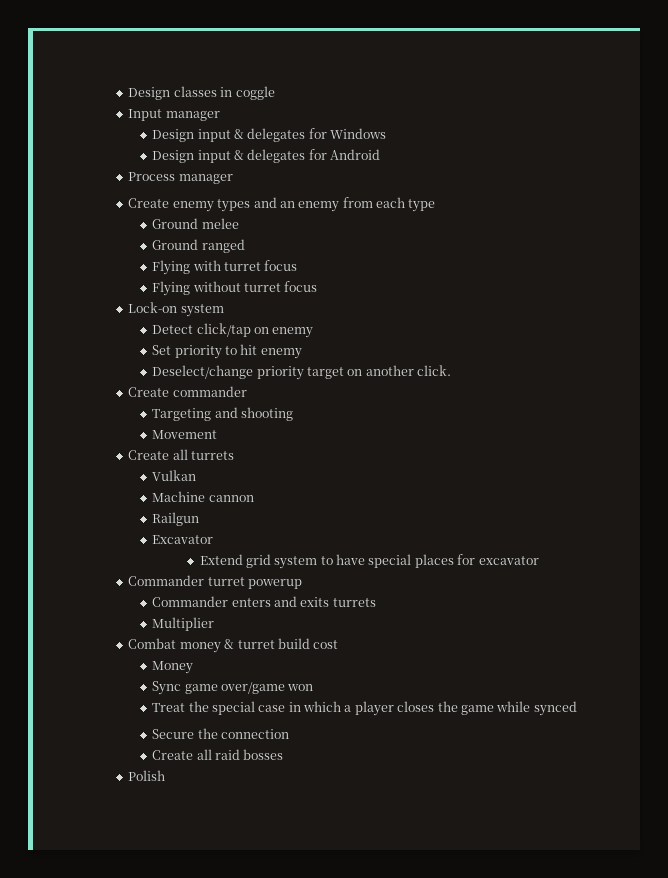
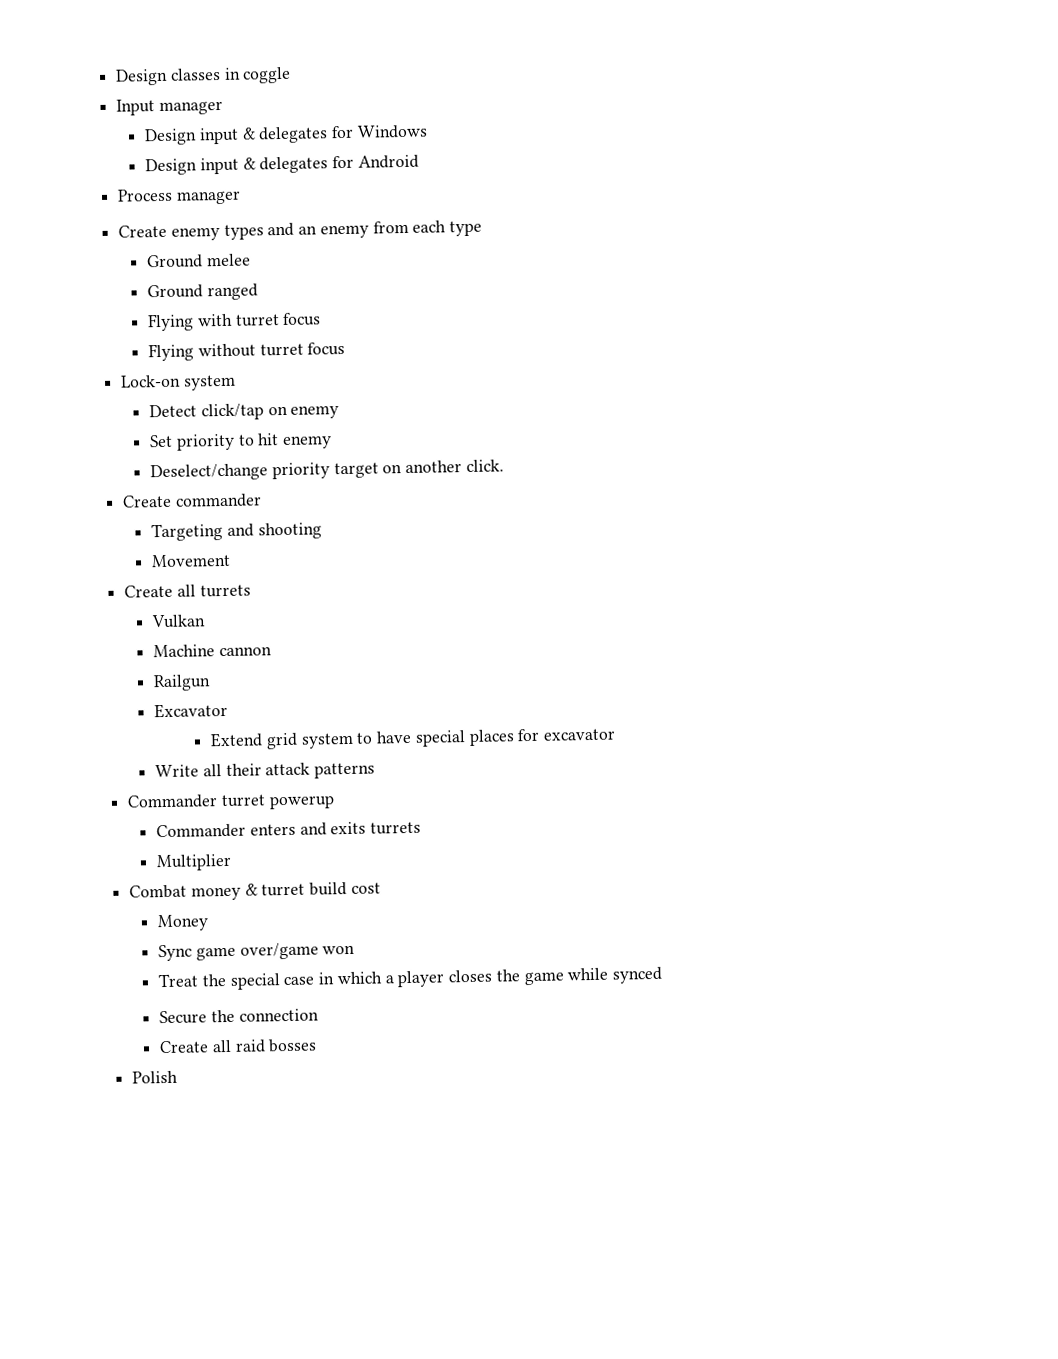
(539, 560) none -> [155,762,376,779] // Write all their attack patterns

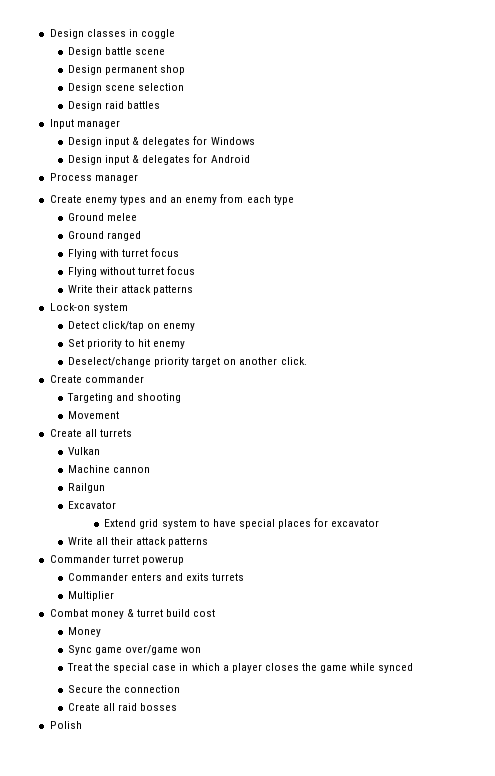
(292, 75) none -> [67,47,166,57] [67,65,186,75] [67,83,185,93] [67,101,161,111] // Design battle scene // Design permanent shop // Design scene selection // Design raid battles
(346, 348) none -> [67,285,194,295] // Write their attack patterns

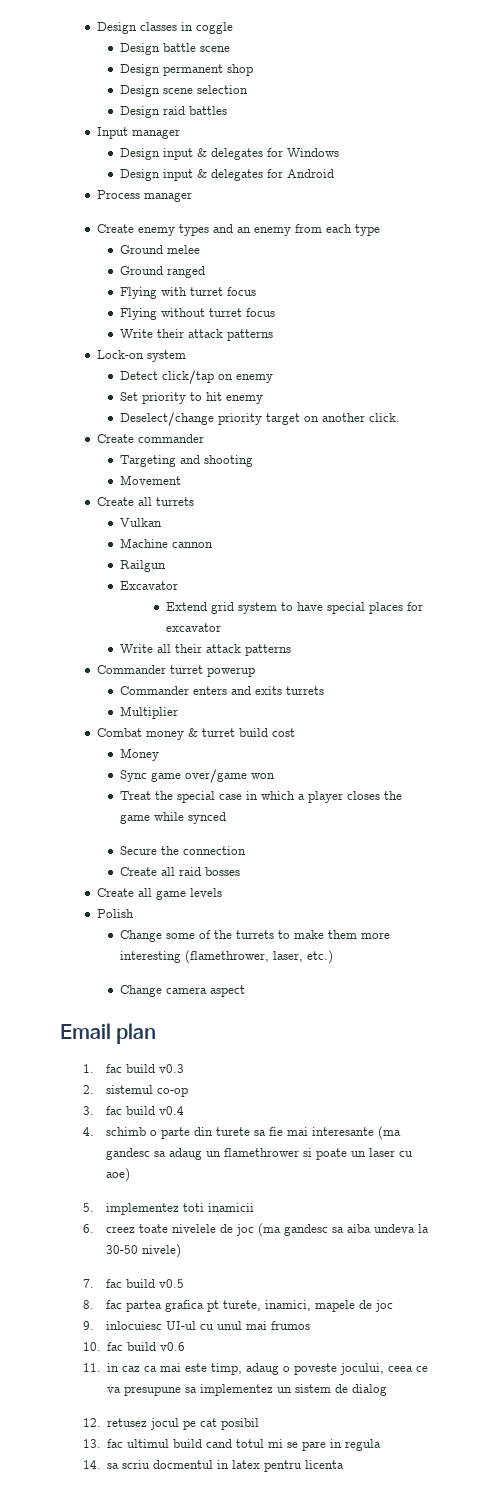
[49,721,82,729] Polish -> [97,888,223,900] [97,909,135,918] [119,930,390,942] [119,950,333,964] [119,985,245,997] [60,1023,157,1044] [82,1064,184,1073] [82,1085,188,1097] [82,1106,184,1115] [82,1126,401,1140] [105,1148,413,1160] [105,1168,130,1182] [82,1203,254,1215] [82,1223,429,1237] [105,1244,181,1258] [82,1279,184,1288] [82,1300,393,1312] [82,1321,310,1330] [82,1342,186,1351] [82,1363,429,1375] [107,1384,388,1396] [82,1418,260,1430] [82,1439,382,1451] [82,1460,345,1472] Create all game levels // Polish // Change some of the turrets to make them more interesting (flamethrower, laser, etc.) // Change camera aspect // Email plan // 1. fac build v0.3 // 2. sistemul co-op // 3. fac build v0.4 // 4. schimb o parte din turete sa fie mai interesante (ma gandesc sa adaug un flamethrower si poate un laser cu aoe) // 5. implementez toti inamicii // 6. creez toate nivelele de joc (ma gandesc sa aiba undeva la 30-50 nivele) // 7. fac build v0.5 // 8. fac partea grafica pt turete, inamici, mapele de joc // 9. inlocuiesc UI-ul cu unul mai frumos // 10. fac build v0.6 // 11. in caz ca mai este timp, adaug o poveste jocului, ceea ce va presupune sa implementez un sistem de dialog // 12. retusez jocul pe cat posibil // 13. fac ultimul build cand totul mi se pare in regula // 14. sa scriu docmentul in latex pentru licenta

